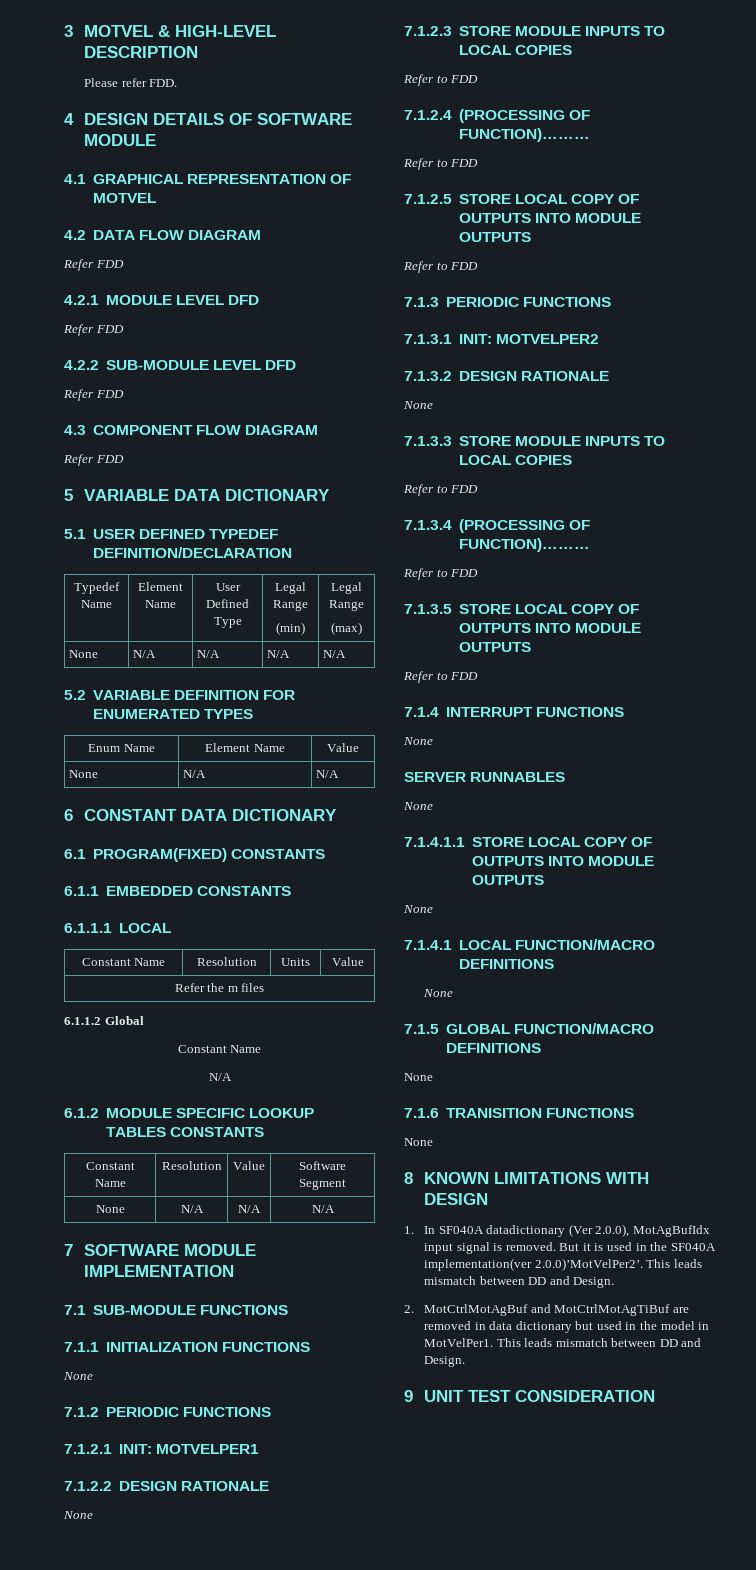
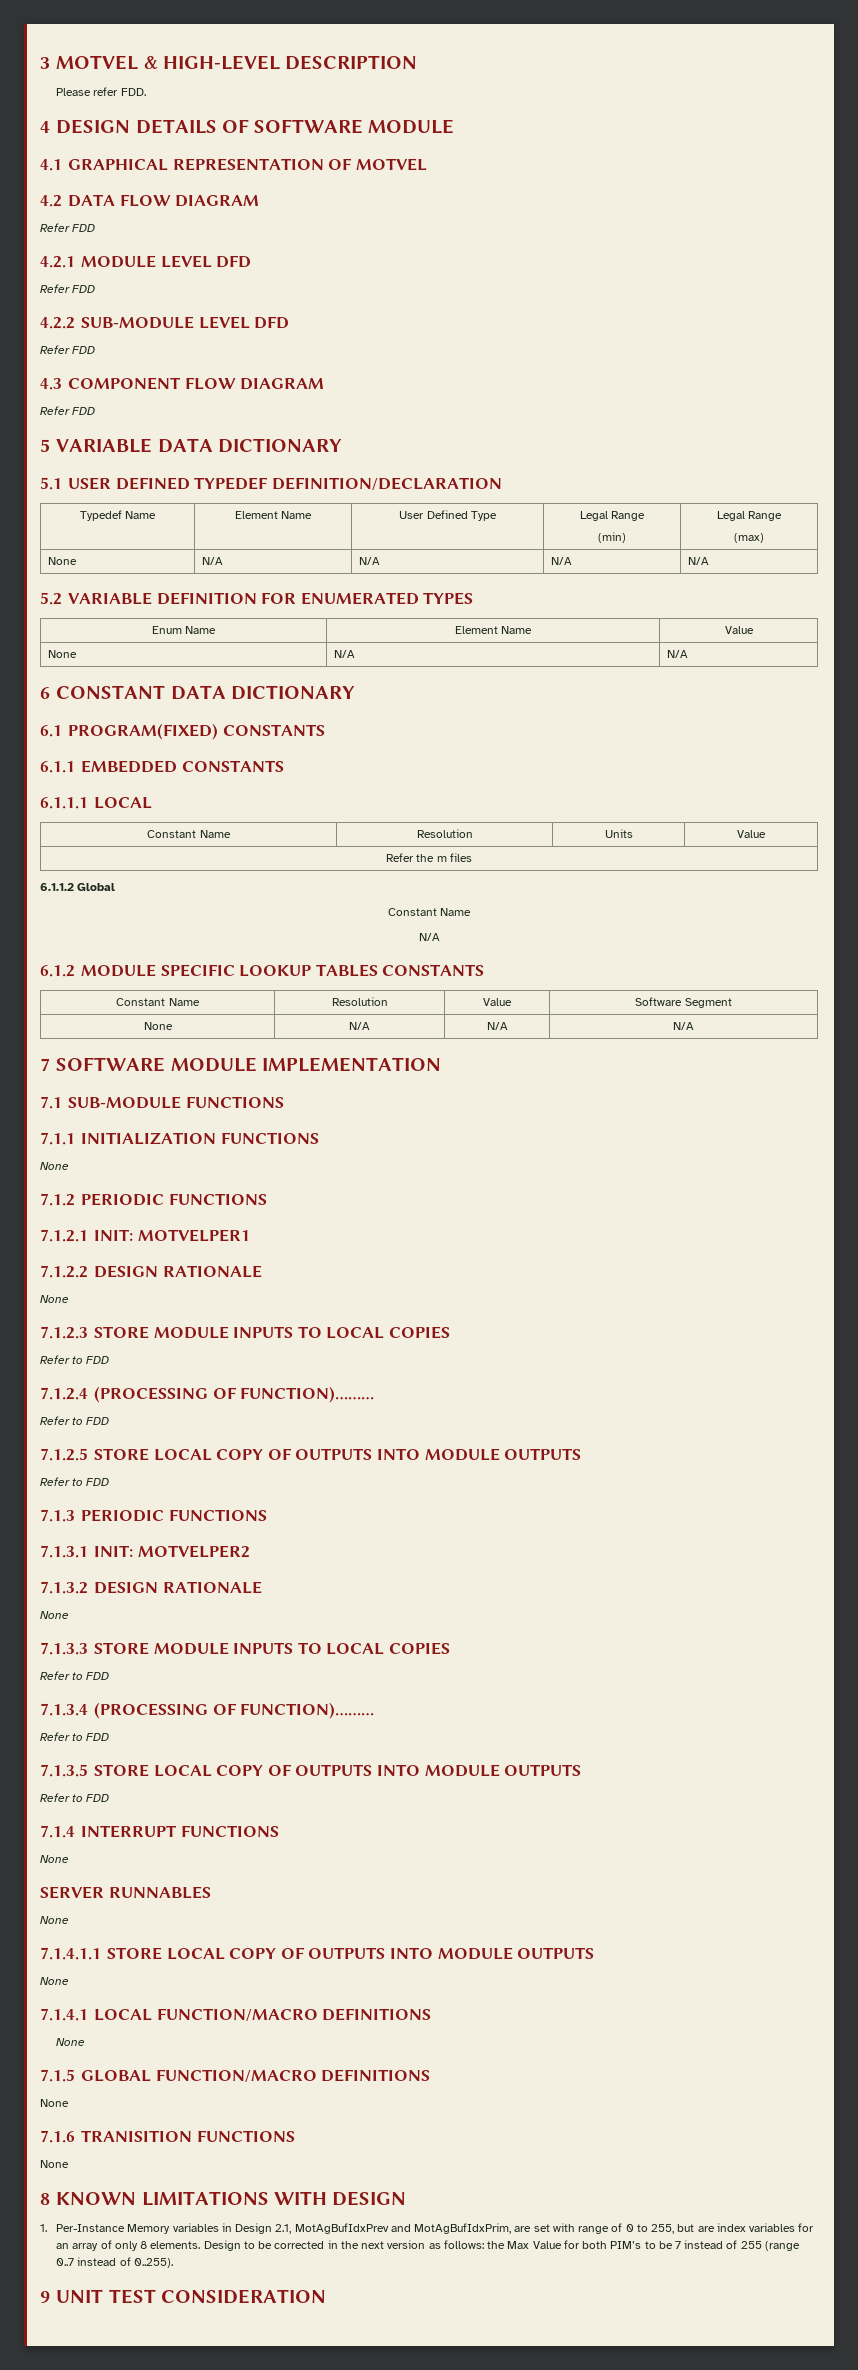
[424,1224,710,1237] [424,1242,716,1254] [424,1258,702,1271] [424,1276,615,1288] [404,1304,689,1316] [424,1321,710,1333] [424,1338,702,1347] [424,1356,466,1367] In SF040A datadictionary (Ver 2.0.0), MotAgBufIdx input signal is removed. But it is used in the SF040A implementation(ver 2.0.0)’MotVelPer2’. This leads mismatch between DD and Design. // 2. MotCtrlMotAgBuf and MotCtrlMotAgTiBuf are removed in data dictionary but used in the model in MotVelPer1. This leads mismatch between DD and Design. -> [56,2223,815,2234] [56,2240,800,2251] [56,2257,173,2268] Per-Instance Memory variables in Design 2.1, MotAgBufIdxPrev and MotAgBufIdxPrim, are set with range of 0 to 255, but are index variables for an array of only 8 elements. Design to be corrected in the next version as follows: the Max Value for both PIM’s to be 7 instead of 255 (range 0..7 instead of 0..255).

